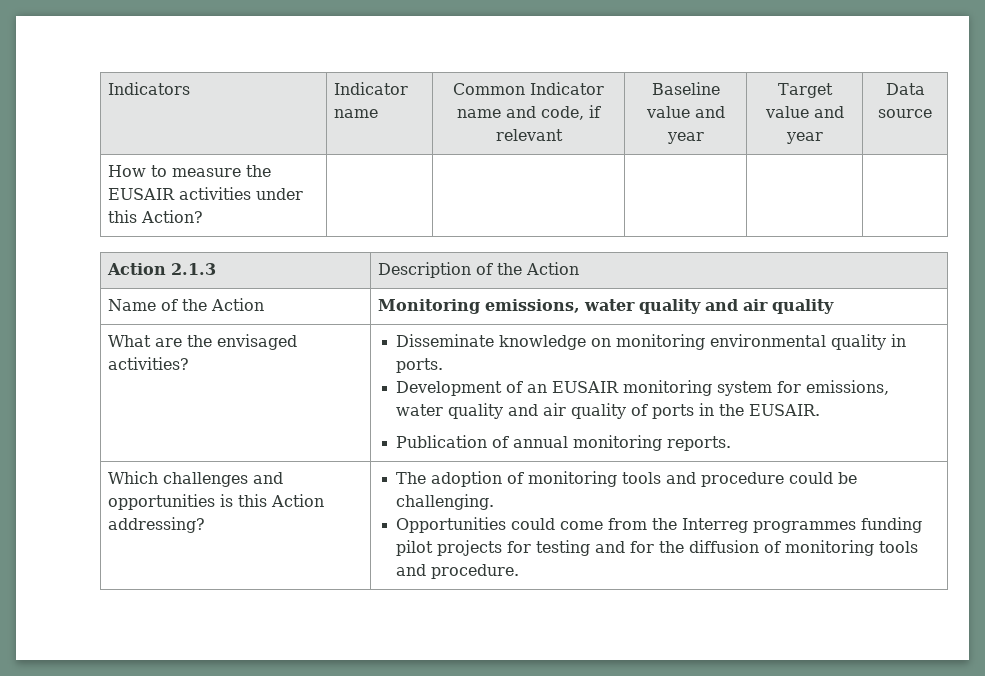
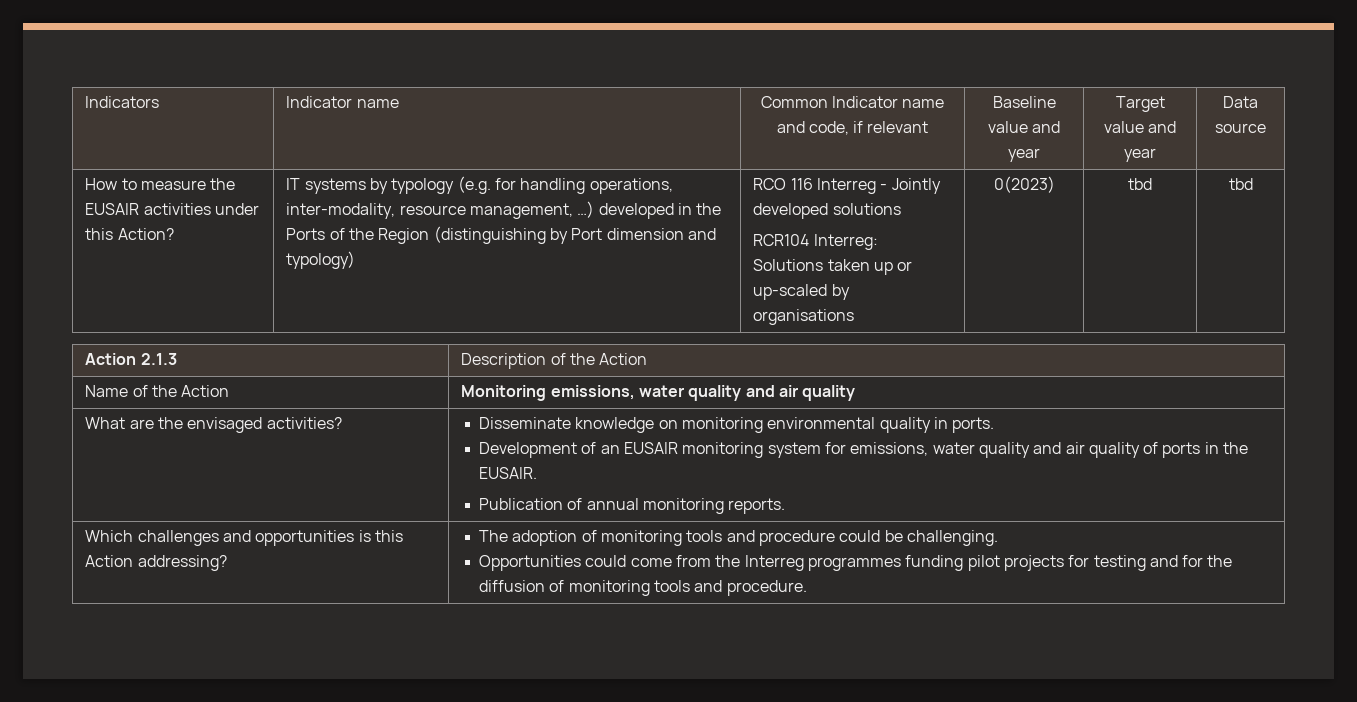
(204, 216) | | | | -> [286,176,673,194] [286,201,722,219] [286,226,716,244] [286,251,356,269] [753,178,941,194] [753,203,901,219] [753,234,878,250] [753,259,913,275] [753,284,850,300] [753,309,855,325] [993,176,1055,193] [1128,178,1152,190] [1228,178,1253,190] IT systems by typology (e.g. for handling operations, inter-modality, resource management, …) developed in the Ports of the Region (distinguishing by Port dimension and typology) | RCO 116 Interreg - Jointly developed solutions // RCR104 Interreg: Solutions taken up or up-scaled by organisations | 0(2023) | tbd | tbd

